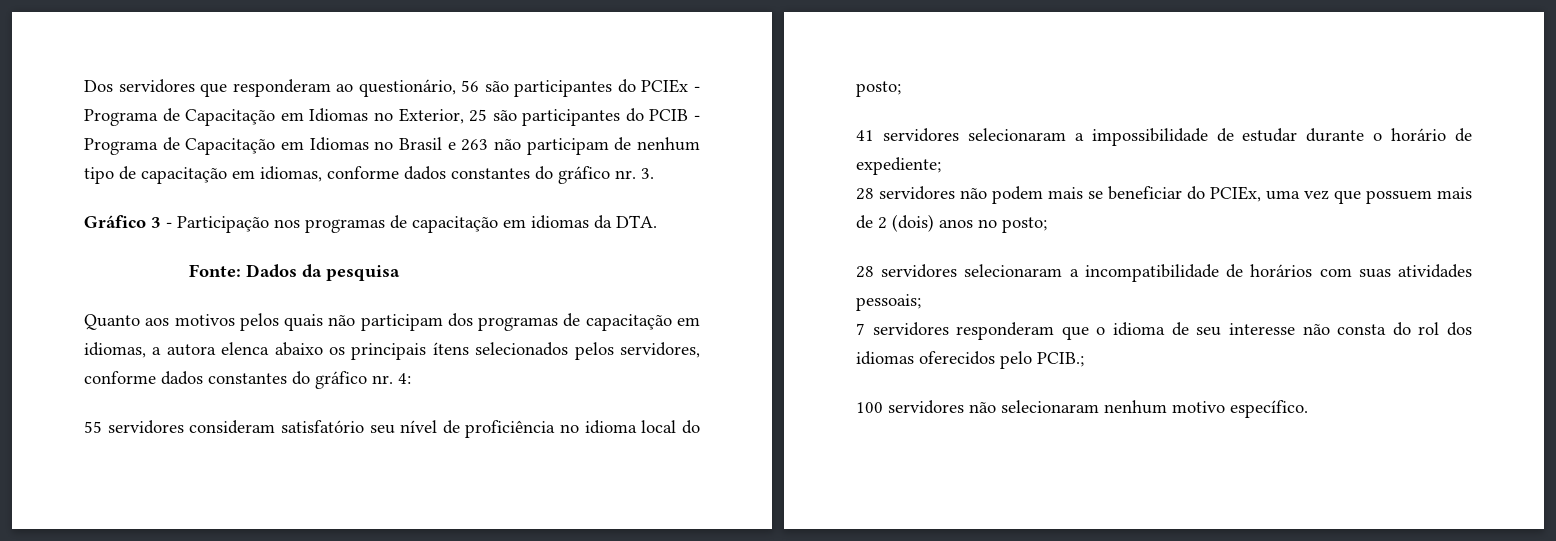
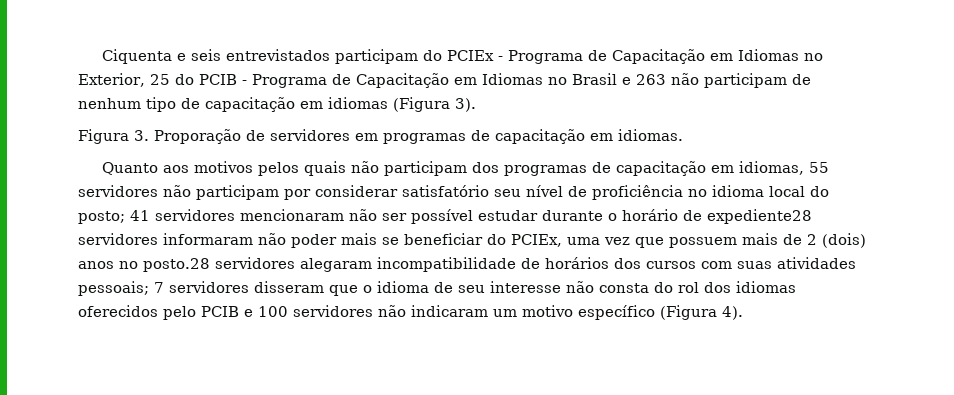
[84,79,613,97] Dos servidores que responderam ao questionário, 56 são participantes -> [101,49,418,64] Ciquenta e seis entrevistados participam
[492,109,621,126] são participantes -> (170, 79) none
[260,166,654,184] [84,215,657,233] [188,264,400,281] idiomas, conforme dados constantes do gráfico nr. 3. // Gráfico 3 - Participação nos programas de capacitação em idiomas da DTA. // Fonte: Dados da pesquisa -> [328,97,476,112] [78,129,683,144] idiomas (Figura 3). // Figura 3. Proporação de servidores em programas de capacitação em idiomas.
[152,342,700,360] [84,371,411,389] [84,420,276,434] a autora elenca abaixo os principais ítens selecionados pelos servidores, conforme dados constantes do gráfico nr. 4: // 55 servidores consideram -> [808,162,829,173] [78,185,398,200] 55 servidores não participam por considerar
(901, 89) // -> (125, 217) none
[967,128,1234,146] selecionaram a impossibilidade de -> [240,209,473,224] mencionaram não ser possível
[856,157,941,175] [856,186,1043,204] expediente; // 28 servidores não podem -> [707,209,812,224] [78,233,337,248] expediente28 servidores informaram não poder
[1002,217,1047,233] [856,264,1079,278] posto; // 28 servidores selecionaram a -> [143,257,372,272] posto.28 servidores alegaram
(1313, 270) none -> [614,258,696,269] dos cursos
(921, 302) // -> (149, 288) none
[956,322,1055,340] responderam -> [254,281,324,293] disseram
[1037,352,1084,367] PCIB.; // -> [201,306,253,317] PCIB e
[1001,400,1308,418] selecionaram nenhum motivo específico. -> [411,305,743,320] indicaram um motivo específico (Figura 4).

